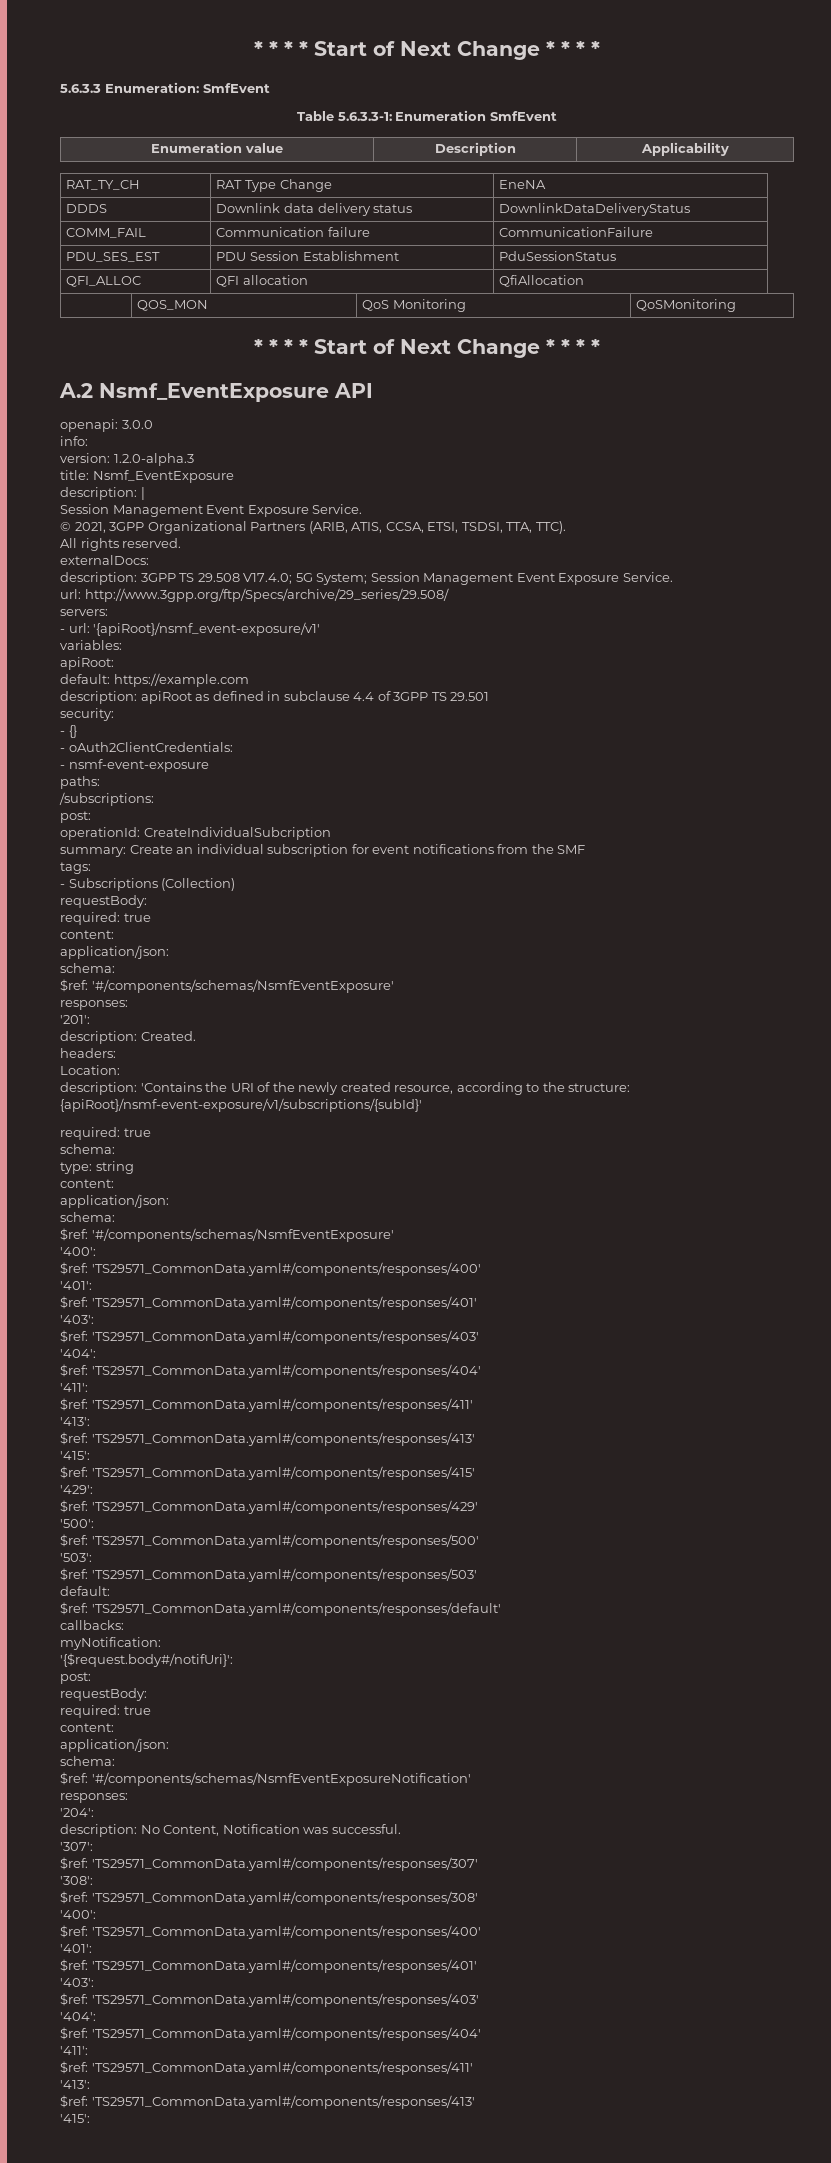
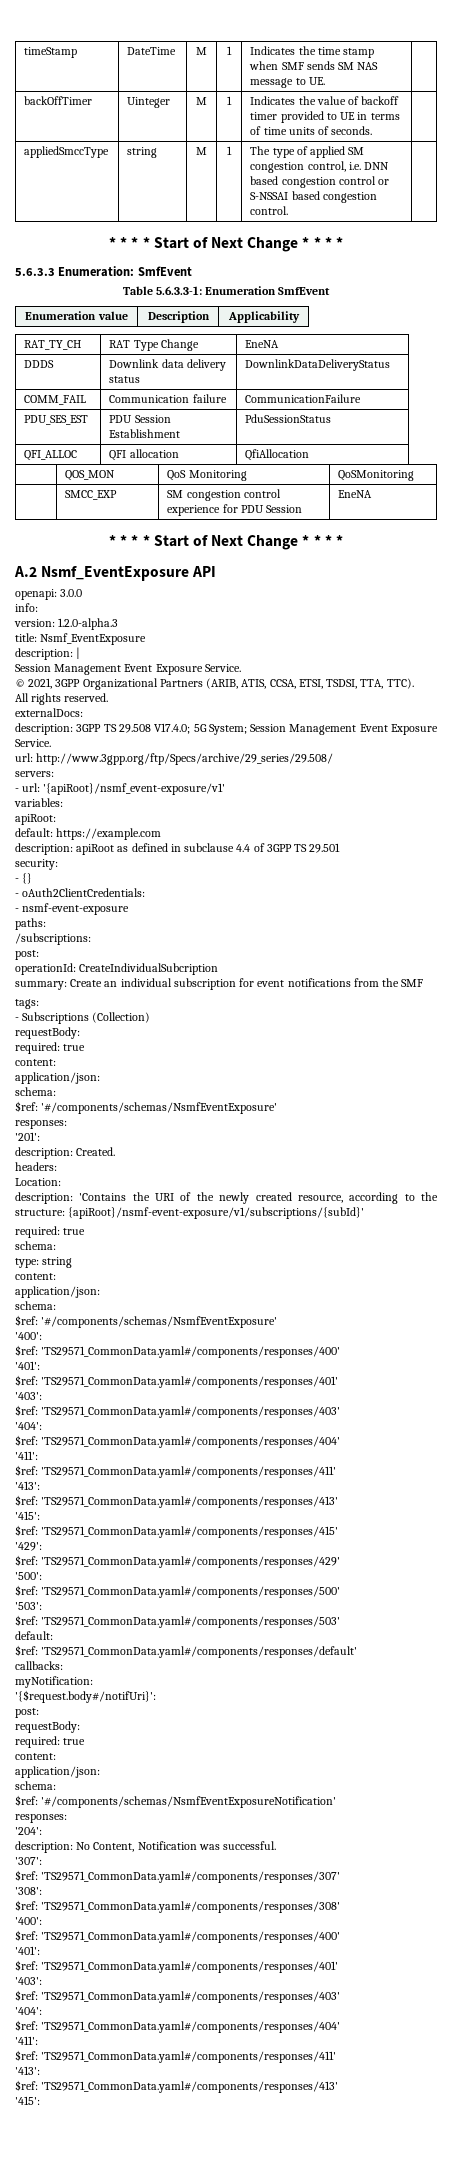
(254, 48) none -> [24,47,78,58] [127,47,177,55] [196,47,207,55] [227,46,232,55] [250,46,375,58] [249,61,379,70] [250,77,325,88] [24,96,93,105] [127,97,171,108] [196,97,207,105] [227,96,232,105] [250,96,400,105] [250,111,400,123] [250,126,373,135] [24,146,110,158] [127,147,158,158] [196,147,207,155] [227,146,232,155] [250,146,365,158] [250,161,390,173] [250,176,390,188] [250,191,377,203] [250,206,289,215] timeStamp | DateTime | M | 1 | Indicates the time stamp when SMF sends SM NAS message to UE. | // backOffTimer | Uinteger | M | 1 | Indicates the value of backoff timer provided to UE in terms of time units of seconds. | // appliedSmccType | string | M | 1 | The type of applied SM congestion control, i.e. DNN based congestion control or S-NSSAI based congestion control. | //
(737, 305) none -> [65,490,118,500] [167,489,281,501] [167,504,303,516] [338,490,373,498] // | SMCC_EXP | SM congestion control experience for PDU Session | EneNA

